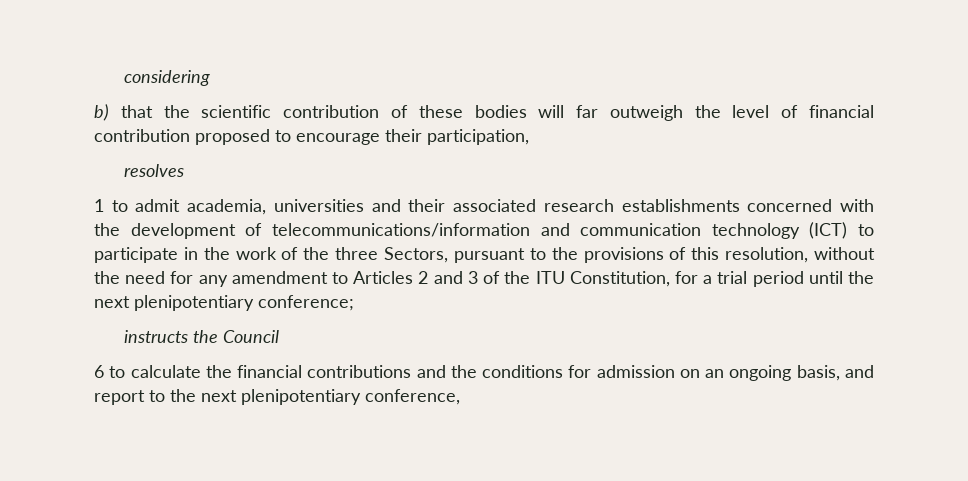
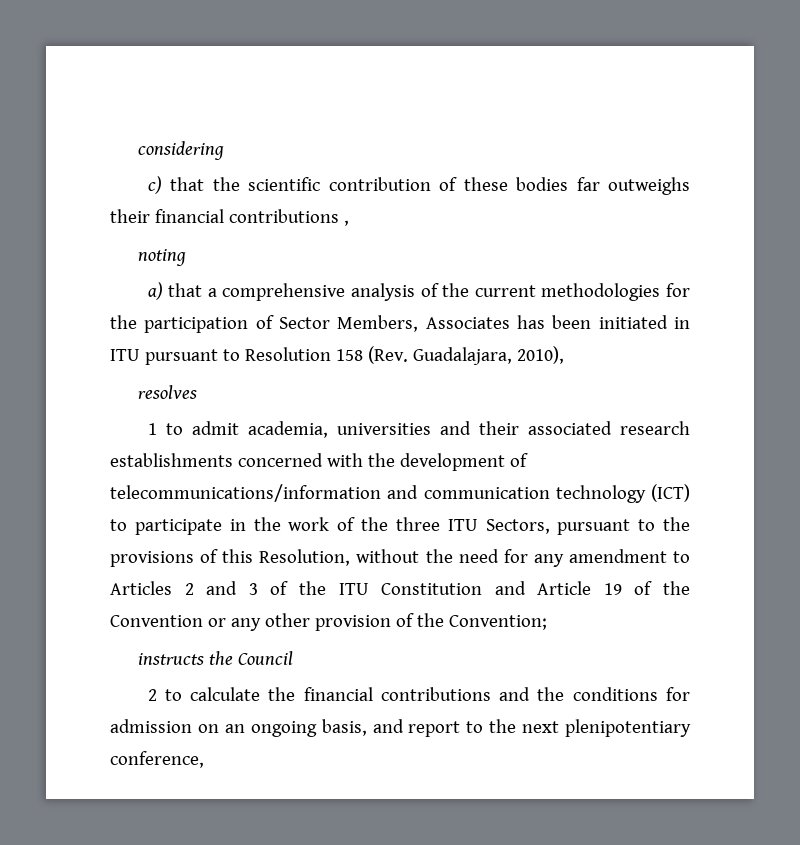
[94,104,109,121] b) -> [147,176,162,194] c)
[538,105,875,121] [94,129,529,145] will far outweigh the level of financial contribution proposed to encourage their participation, -> [576,177,691,195] [110,209,349,226] [137,249,186,266] [147,282,690,301] [110,315,690,333] [110,346,564,365] far outweighs their financial contributions , // noting // a) that a comprehensive analysis of the current methodologies for the participation of Sector Members, Associates has been initiated in ITU pursuant to Resolution 158 (Rev. Guadalajara, 2010),
(379, 253) none -> [447,519,478,531] ITU
[725,247,809,263] resolution, -> [259,549,351,566] Resolution,
[569,271,875,287] [94,295,354,311] Constitution, for a trial period until the next plenipotentiary conference; -> [381,581,690,595] [110,613,547,631] Constitution and Article 19 of the Convention or any other provision of the Convention;
[94,365,104,378] 6 -> [147,689,157,701] 2

